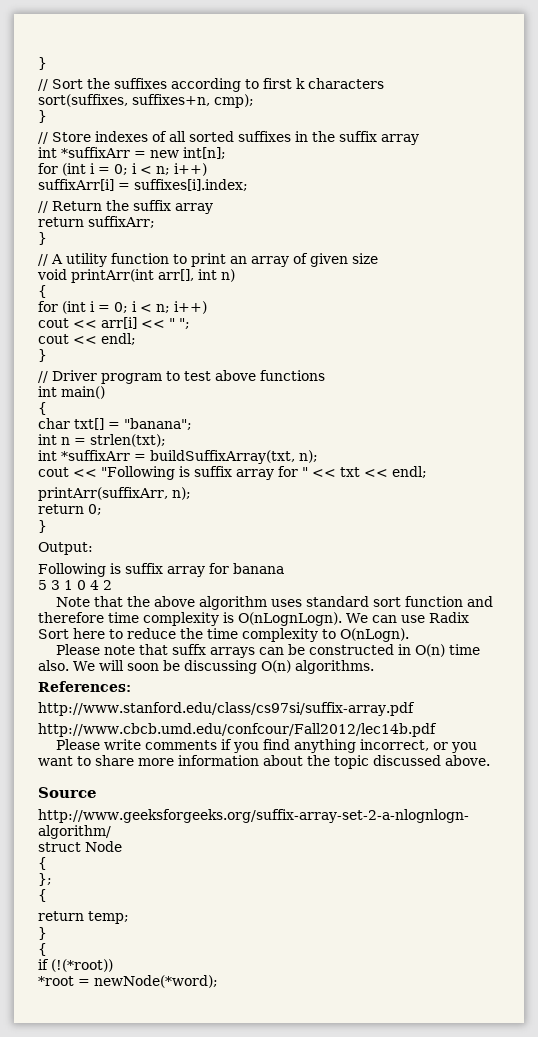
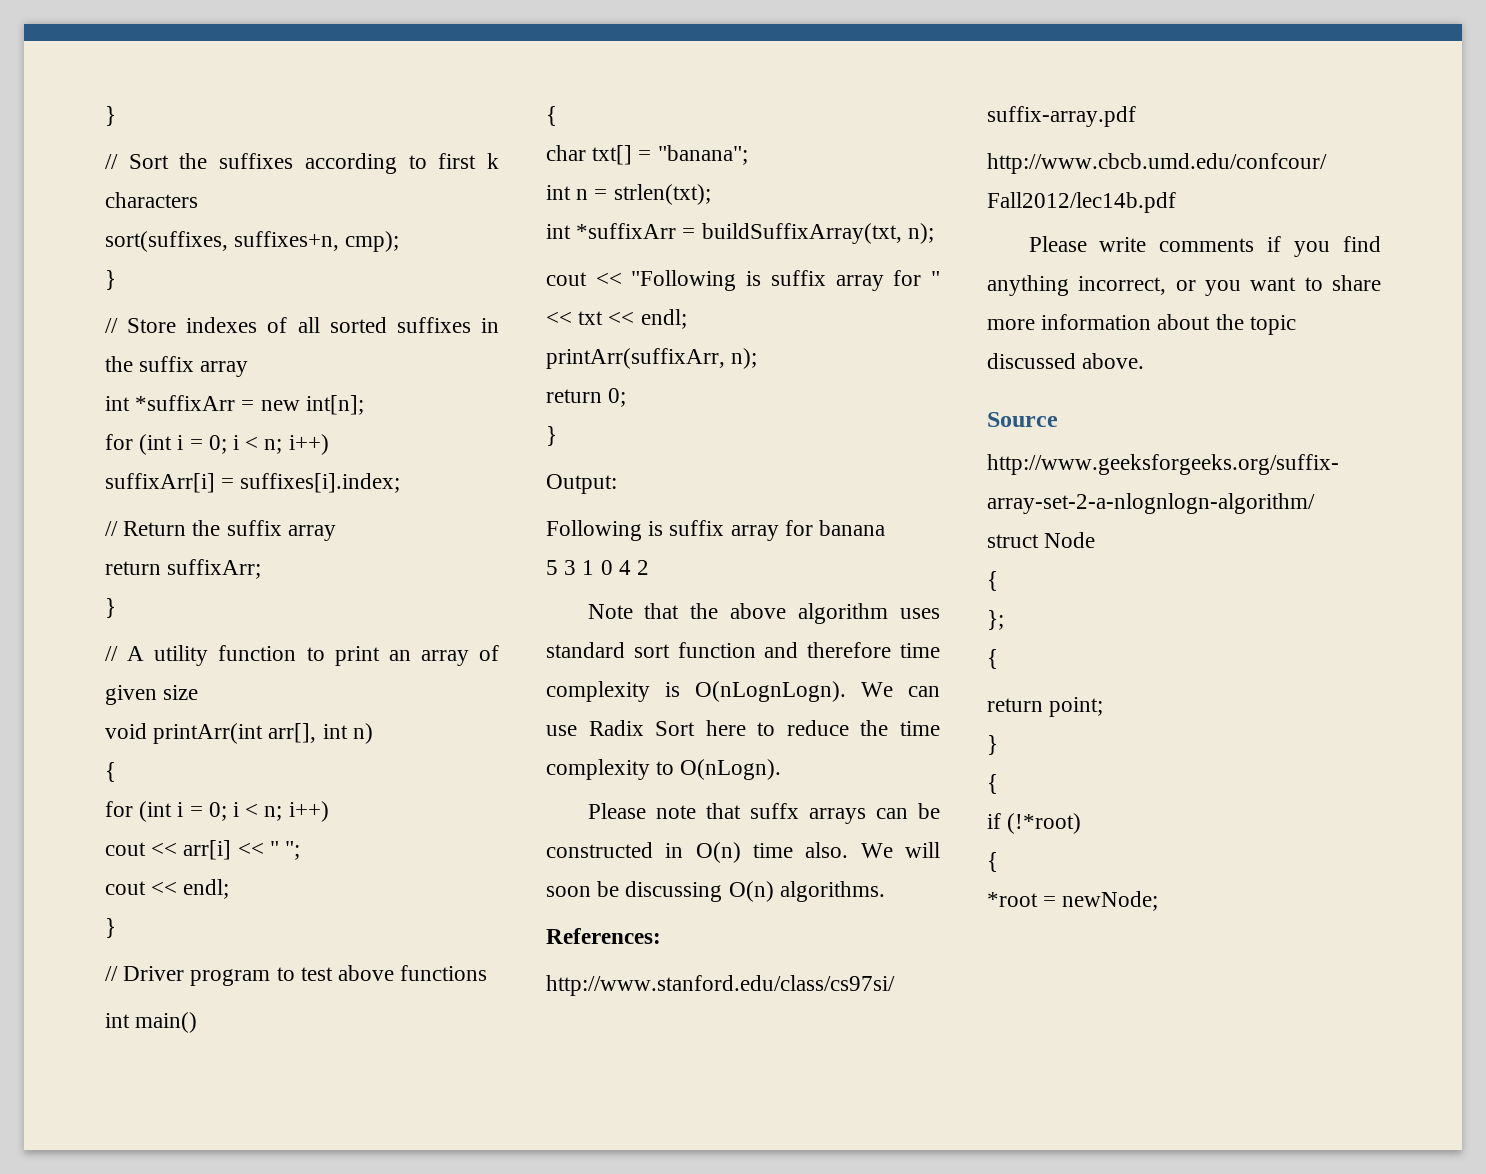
[88,911,129,924] temp; -> [1049,697,1104,717] point;
[51,959,113,972] (!(*root)) -> [1007,813,1082,834] [987,852,998,872] (!*root) // {
[94,975,218,988] newNode(*word); -> [1062,891,1159,911] newNode;

